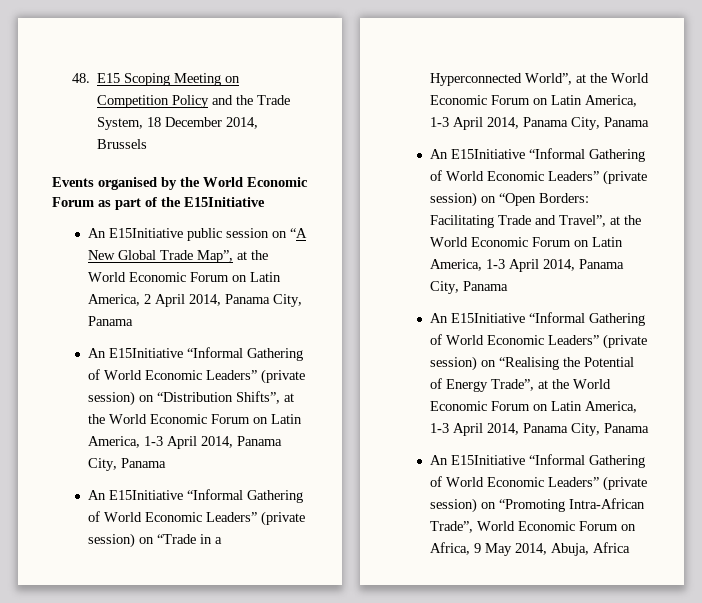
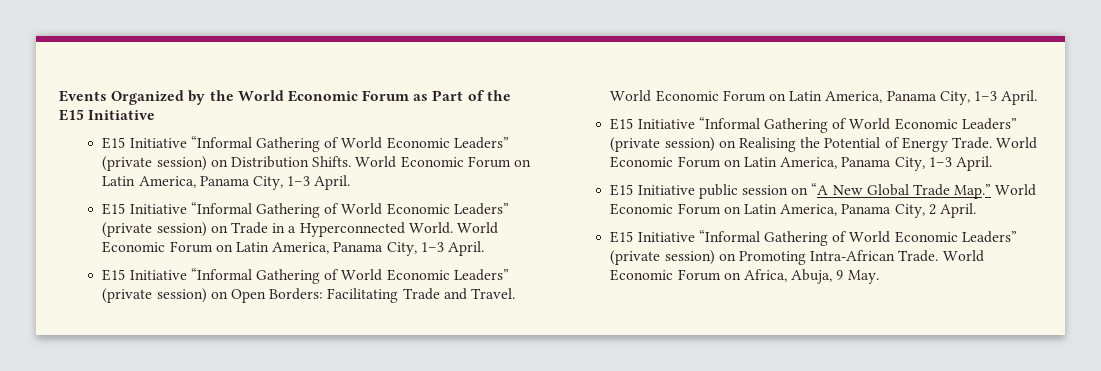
[72,73,241,86] [97,95,291,108] [97,117,259,130] [97,139,148,149] [52,177,157,190] 48. E15 Scoping Meeting on Competition Policy and the Trade System, 18 December 2014, Brussels // Events organised -> [59,90,185,105] Events Organized
[115,198,141,210] part -> [432,90,464,101] Part
[184,197,265,207] [88,228,308,241] [88,250,269,263] [88,272,282,282] [88,294,303,307] [88,316,134,326] [88,347,304,361] [88,369,306,384] [88,391,295,406] [88,414,303,424] [88,436,283,449] [88,458,167,471] [88,489,304,503] [88,511,306,526] [88,533,197,548] E15Initiative // An E15Initiative public session on “A New Global Trade Map”, at the World Economic Forum on Latin America, 2 April 2014, Panama City, Panama // An E15Initiative “Informal Gathering of World Economic Leaders” (private session) on “Distribution Shifts”, at the World Economic Forum on Latin America, 1-3 April 2014, Panama City, Panama // An E15Initiative “Informal Gathering of World Economic Leaders” (private session) on “Trade -> [59,109,156,121] [102,136,509,152] [102,156,531,171] [102,175,351,190] [102,202,509,218] [102,222,268,237] E15 Initiative // E15 Initiative “Informal Gathering of World Economic Leaders” (private session) on Distribution Shifts. World Economic Forum on Latin America, Panama City, 1–3 April. // E15 Initiative “Informal Gathering of World Economic Leaders” (private session) on Trade
[525,73,650,85] [430,95,638,107] [430,117,650,130] [430,148,646,162] [430,170,648,185] [430,192,537,207] World”, at the World Economic Forum on Latin America, 1-3 April 2014, Panama City, Panama // An E15Initiative “Informal Gathering of World Economic Leaders” (private session) on “Open -> [408,222,498,234] [102,241,484,256] [102,268,509,284] [102,288,266,303] World. World Economic Forum on Latin America, Panama City, 1–3 April. // E15 Initiative “Informal Gathering of World Economic Leaders” (private session) on Open
[559,215,642,227] [430,237,624,247] [430,259,625,272] [430,281,509,294] [430,312,646,326] [430,334,648,349] [430,356,560,371] Travel”, at the World Economic Forum on Latin America, 1-3 April 2014, Panama City, Panama // An E15Initiative “Informal Gathering of World Economic Leaders” (private session) on “Realising -> [470,288,515,299] [610,90,1038,105] [610,117,1017,133] [610,137,796,152] Travel. World Economic Forum on Latin America, Panama City, 1–3 April. // E15 Initiative “Informal Gathering of World Economic Leaders” (private session) on Realising
[491,379,612,391] [430,401,638,413] [430,423,650,436] [430,454,646,468] [430,476,648,491] [430,498,646,513] [430,521,474,533] Trade”, at the World Economic Forum on Latin America, 1-3 April 2014, Panama City, Panama // An E15Initiative “Informal Gathering of World Economic Leaders” (private session) on “Promoting Intra-African Trade”, -> [951,137,1038,149] [610,156,992,171] [610,183,1037,199] [610,203,976,218] [610,230,1017,246] [610,250,939,265] Trade. World Economic Forum on Latin America, Panama City, 1–3 April. // E15 Initiative public session on “A New Global Trade Map.” World Economic Forum on Latin America, Panama City, 2 April. // E15 Initiative “Informal Gathering of World Economic Leaders” (private session) on Promoting Intra-African Trade.
[474,542,631,556] 9 May 2014, Abuja, Africa -> [791,269,879,284] Abuja, 9 May.

